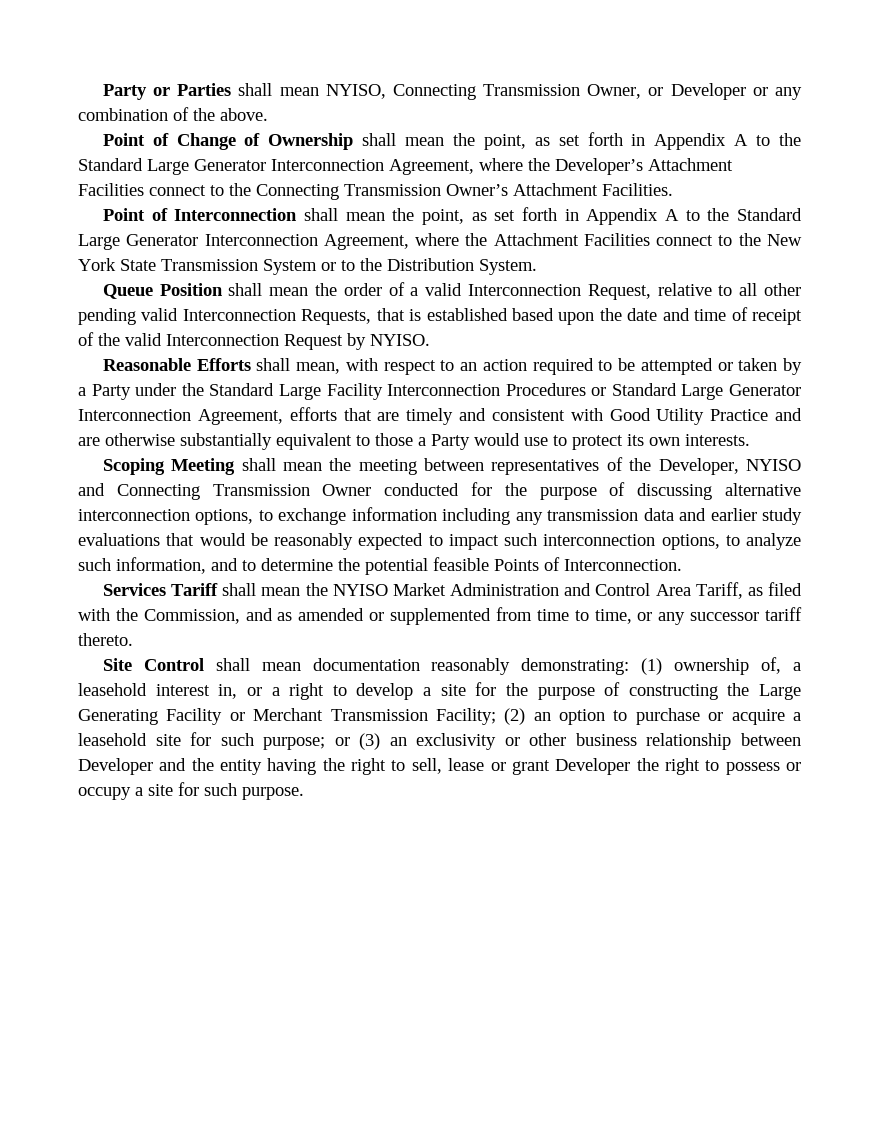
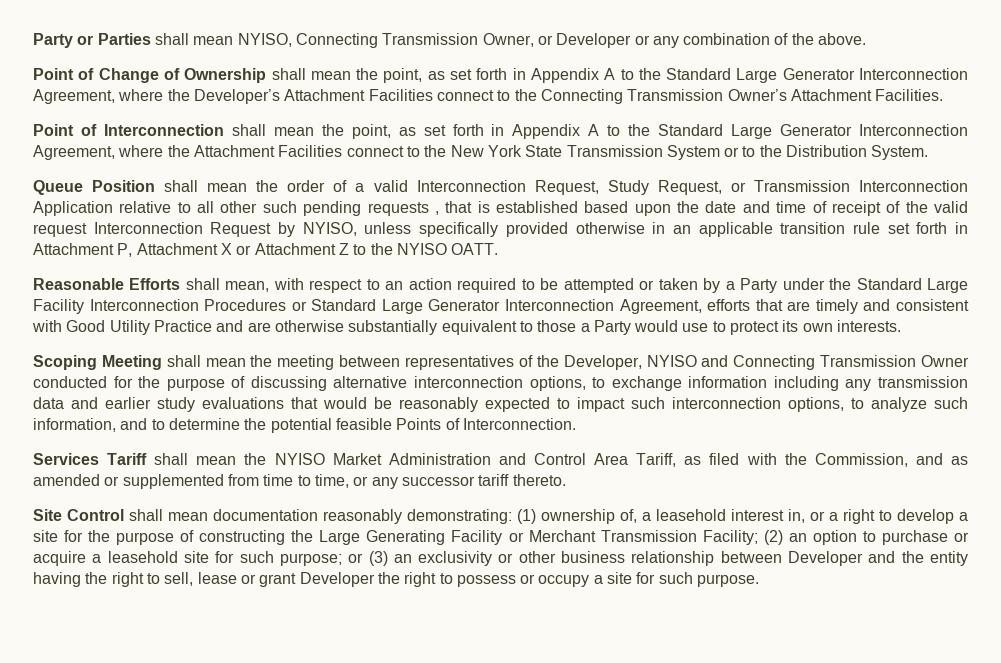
[657,283,802,296] [78,308,372,325] relative to all other pending valid Interconnection Requests, -> [607,180,969,195] [33,201,439,216] Study Request, or Transmission Interconnection Application relative to all other such pending requests ,
(162, 339) none -> [33,223,87,237] request
[370,334,430,346] NYISO. -> [302,222,968,237] [33,243,499,257] NYISO, unless specifically provided otherwise in an applicable transition rule set forth in Attachment P, Attachment X or Attachment Z to the NYISO OATT.

